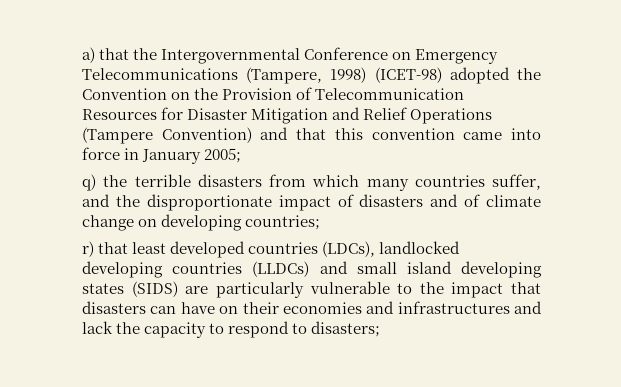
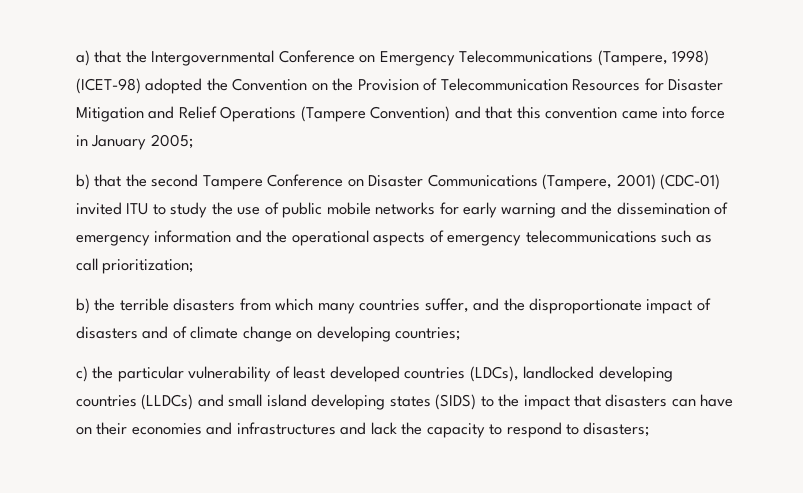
[82,174,96,191] q) -> [76,174,721,190] [76,202,729,218] [76,230,712,246] [76,258,194,274] [76,298,90,314] b) that the second Tampere Conference on Disaster Communications (Tampere, 2001) (CDC-01) invited ITU to study the use of public mobile networks for early warning and the dissemination of emergency information and the operational aspects of emergency telecommunications such as call prioritization; // b)
[82,241,129,257] r) that -> [76,366,290,382] c) the particular vulnerability of
[185,281,390,298] are particularly vulnerable -> (477, 402) none

